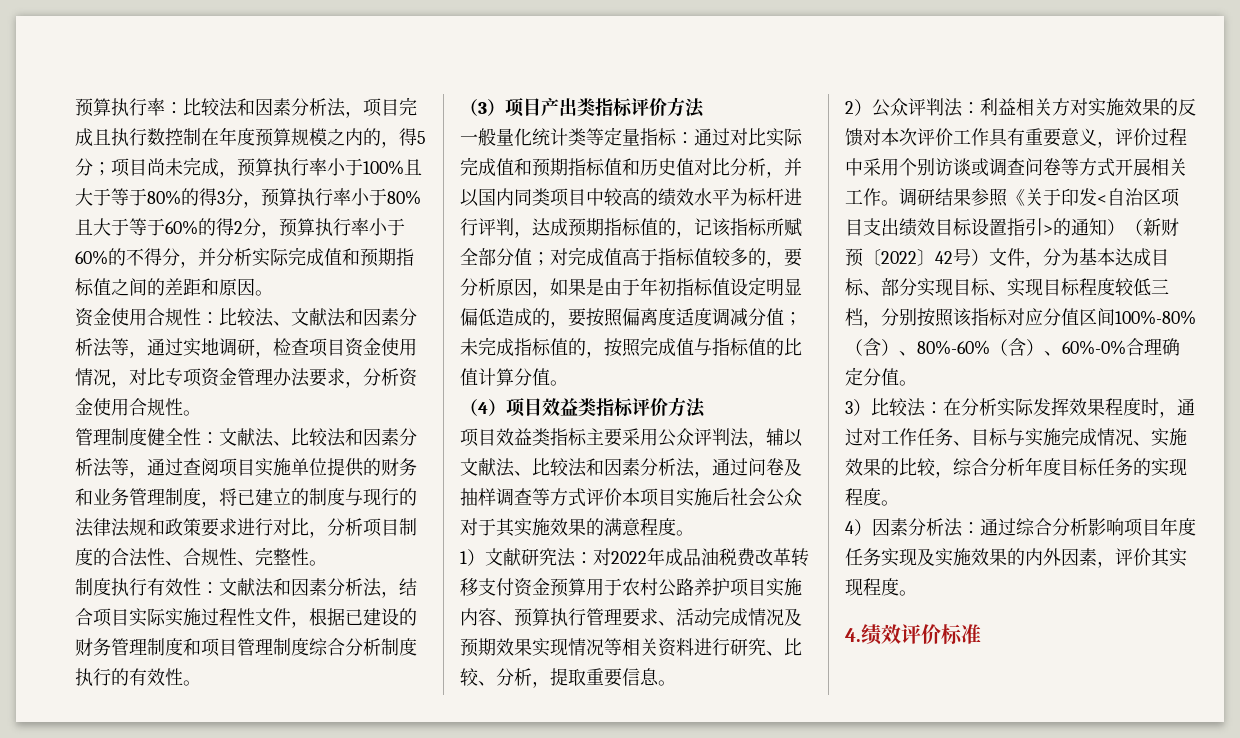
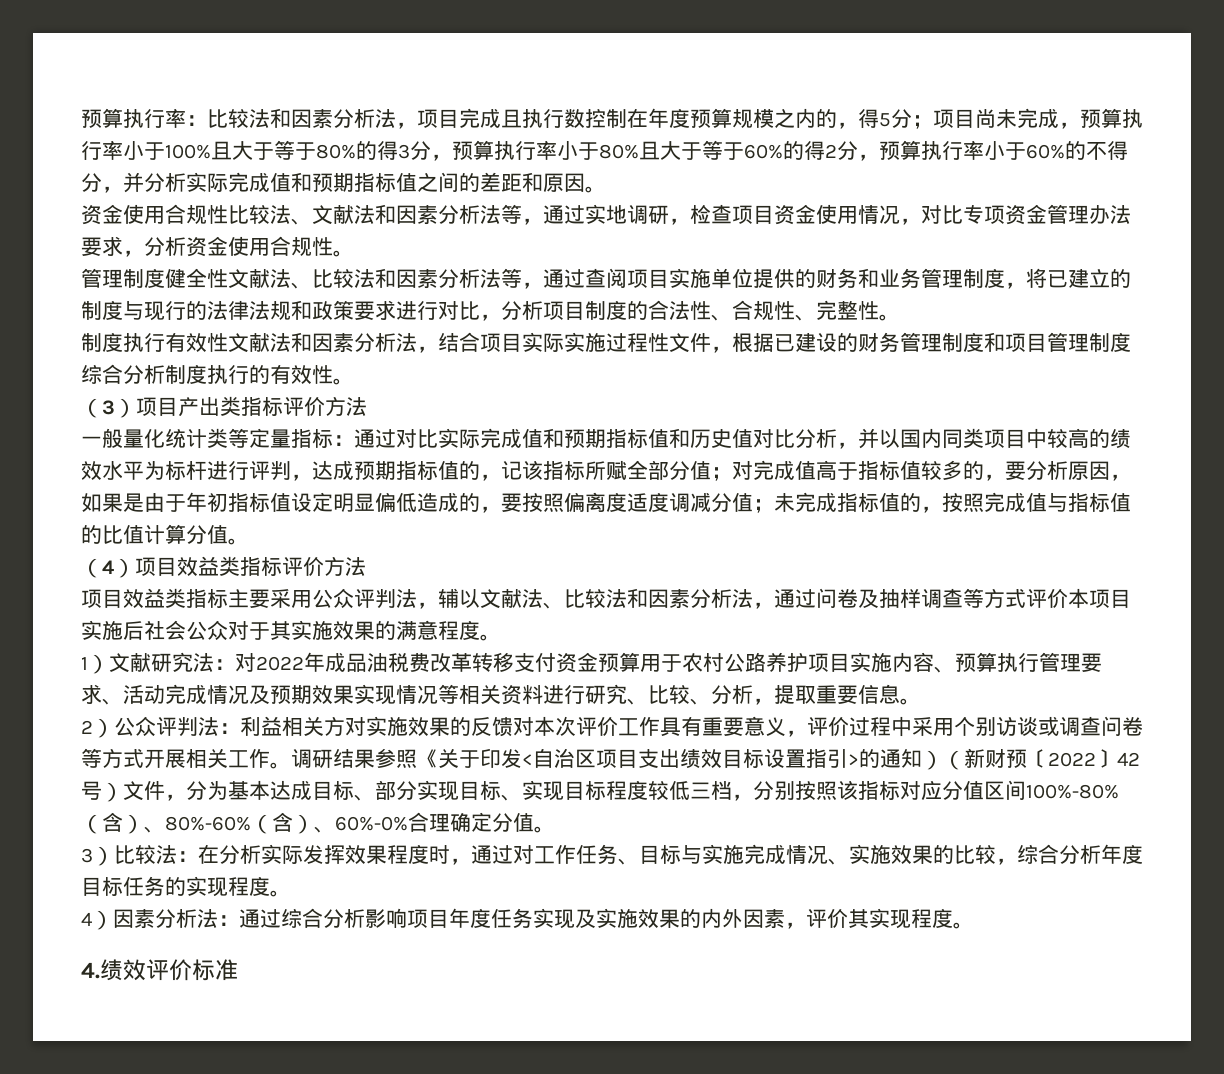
[201,312,219,324] ： -> (228, 214) none
[201,432,219,444] ： -> (228, 278) none
[201,582,219,594] ： -> (228, 342) none

